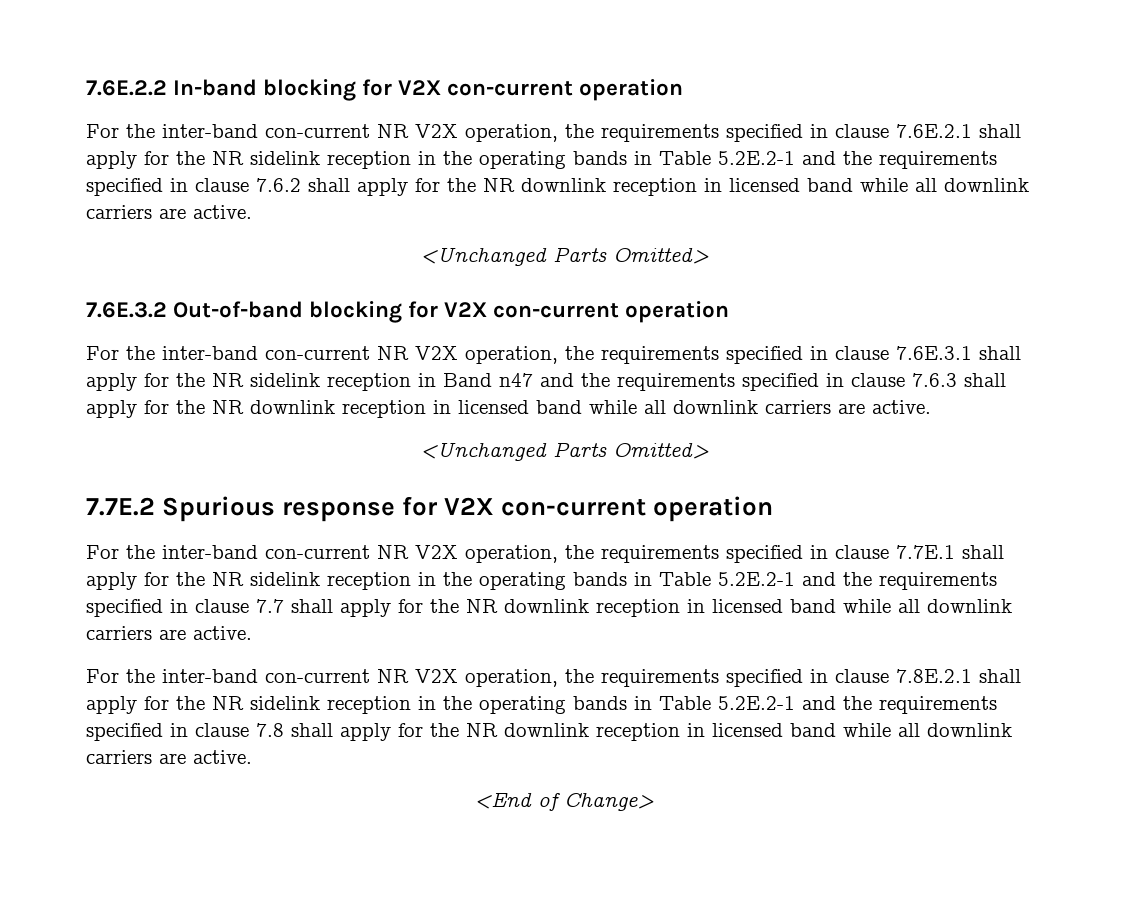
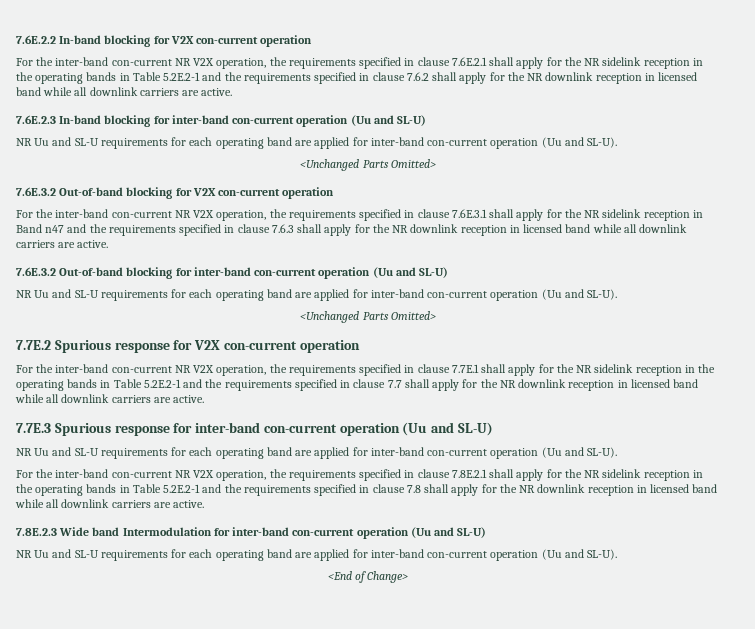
(252, 212) none -> [16,115,427,127] [16,137,618,149] // 7.6E.2.3 In-band blocking for inter-band con-current operation (Uu and SL-U) // NR Uu and SL-U requirements for each operating band are applied for inter-band con-current operation (Uu and SL-U).
(931, 407) none -> [16,267,449,279] [16,289,618,301] // 7.6E.3.2 Out-of-band blocking for inter-band con-current operation (Uu and SL-U) // NR Uu and SL-U requirements for each operating band are applied for inter-band con-current operation (Uu and SL-U).
(252, 633) none -> [16,422,494,436] [16,447,618,459] // 7.7E.3 Spurious response for inter-band con-current operation (Uu and SL-U) // NR Uu and SL-U requirements for each operating band are applied for inter-band con-current operation (Uu and SL-U).
(252, 757) none -> [16,527,487,539] [16,549,618,561] // 7.8E.2.3 Wide band Intermodulation for inter-band con-current operation (Uu and SL-U) // NR Uu and SL-U requirements for each operating band are applied for inter-band con-current operation (Uu and SL-U).

